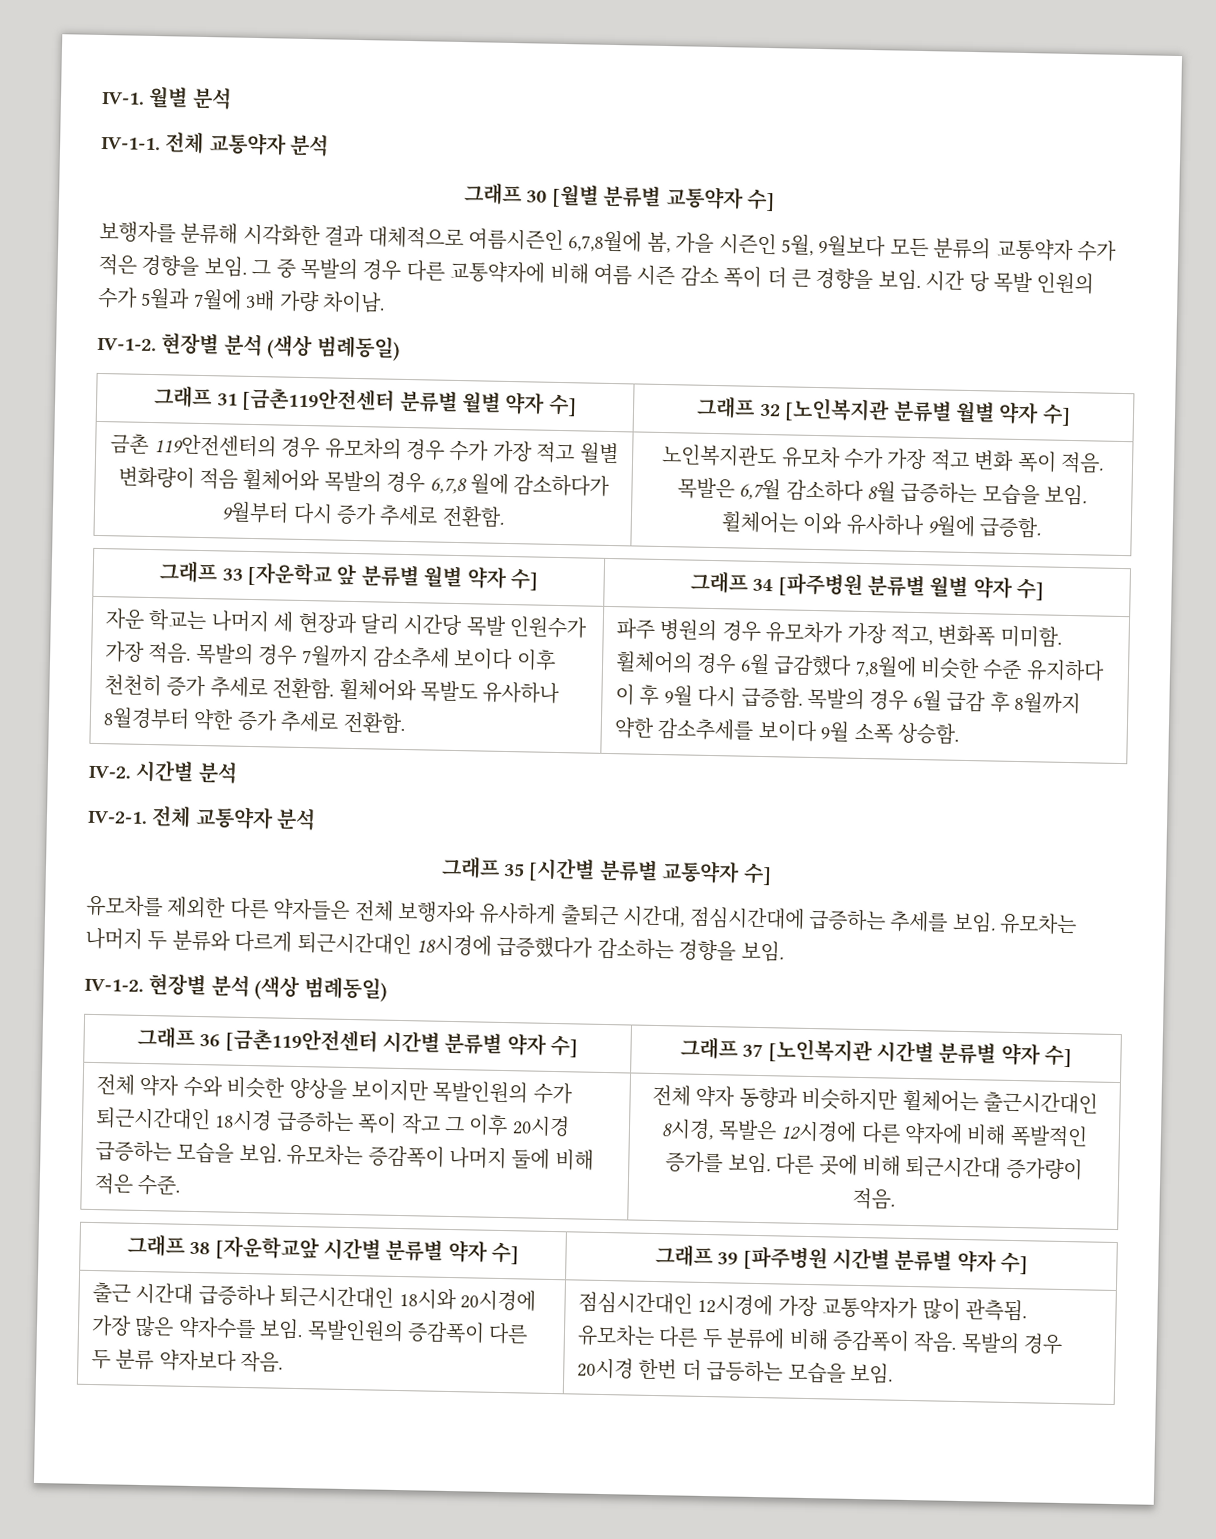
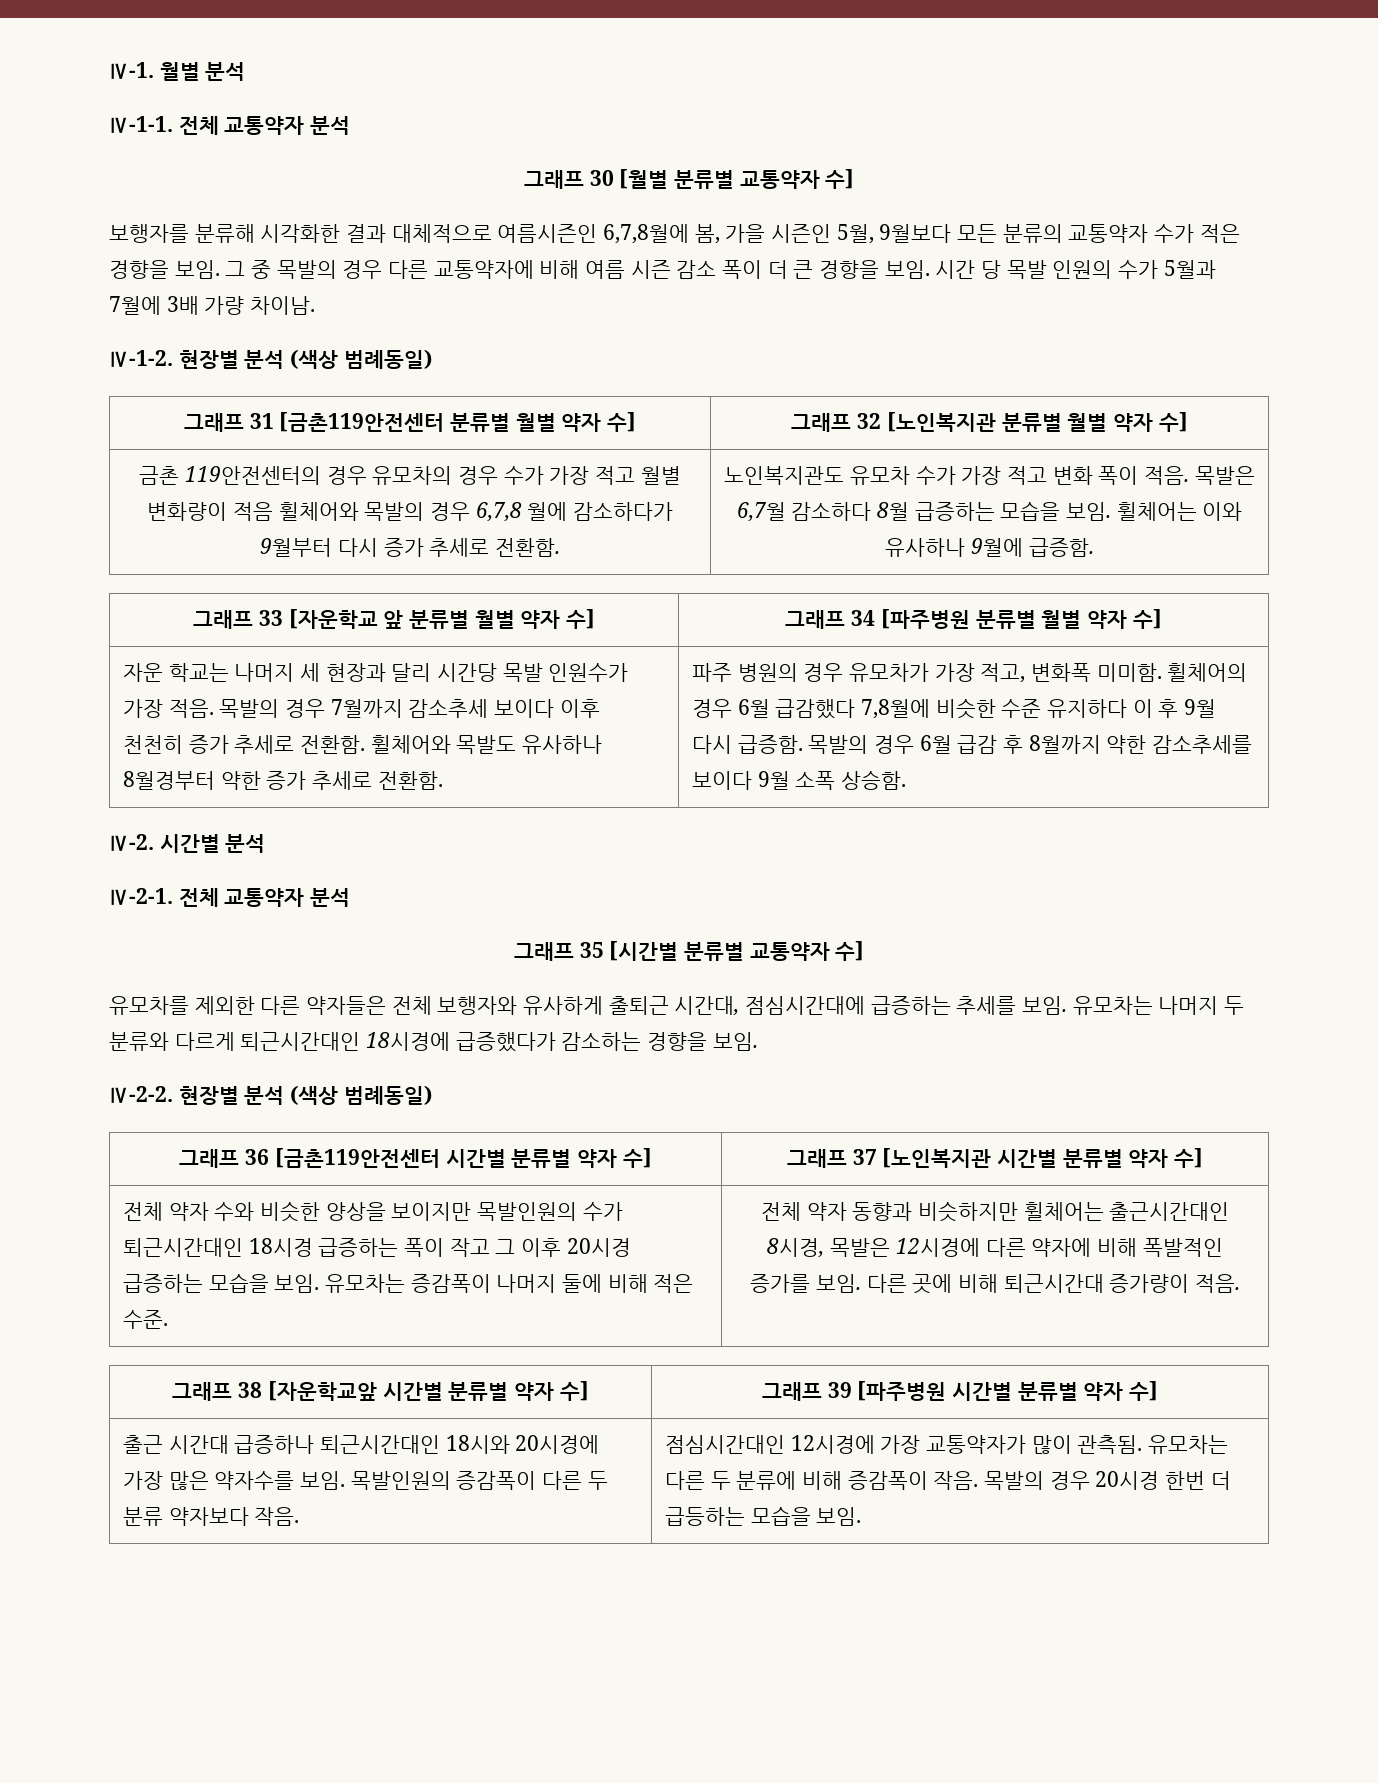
[84,978,144,992] Ⅳ-1-2. -> [109,1086,173,1103] Ⅳ-2-2.

